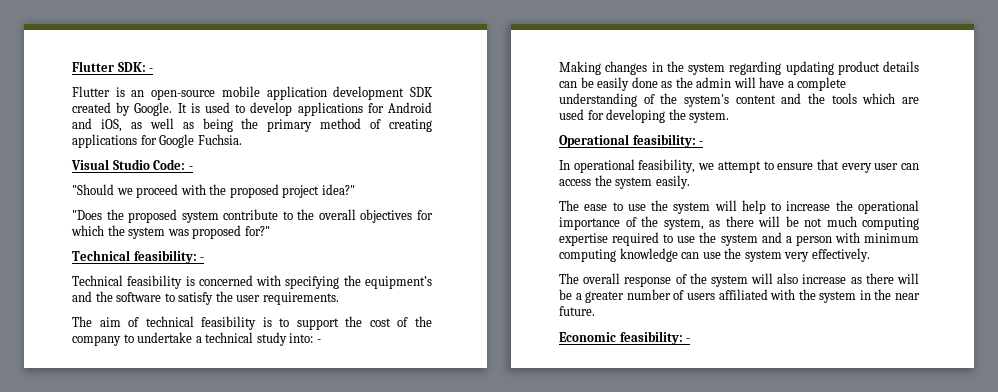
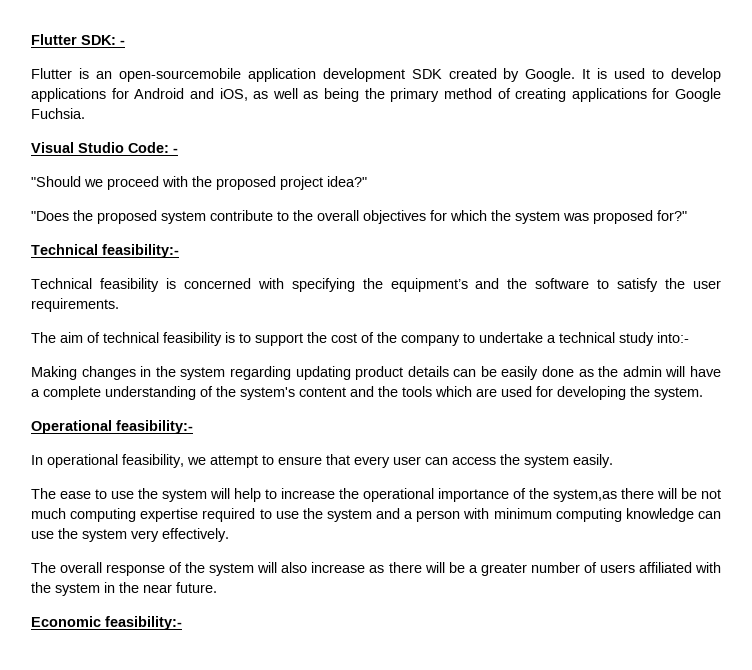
[151,86,260,100] open-source mobile -> [118,68,241,82] open-sourcemobile
[133,250,205,264] feasibility: - -> [102,244,179,258] feasibility:-
[289,333,321,343] into: - -> [657,332,689,343] into:-
[632,134,704,148] feasibility: - -> [116,420,193,434] feasibility:-
[663,218,720,230] system, as -> [553,489,617,502] system,as
[619,331,691,345] feasibility: - -> [105,616,182,630] feasibility:-

